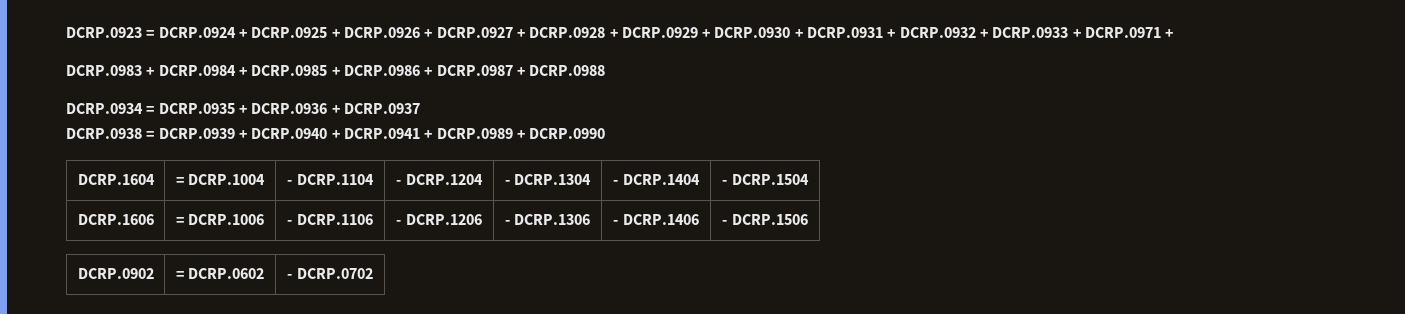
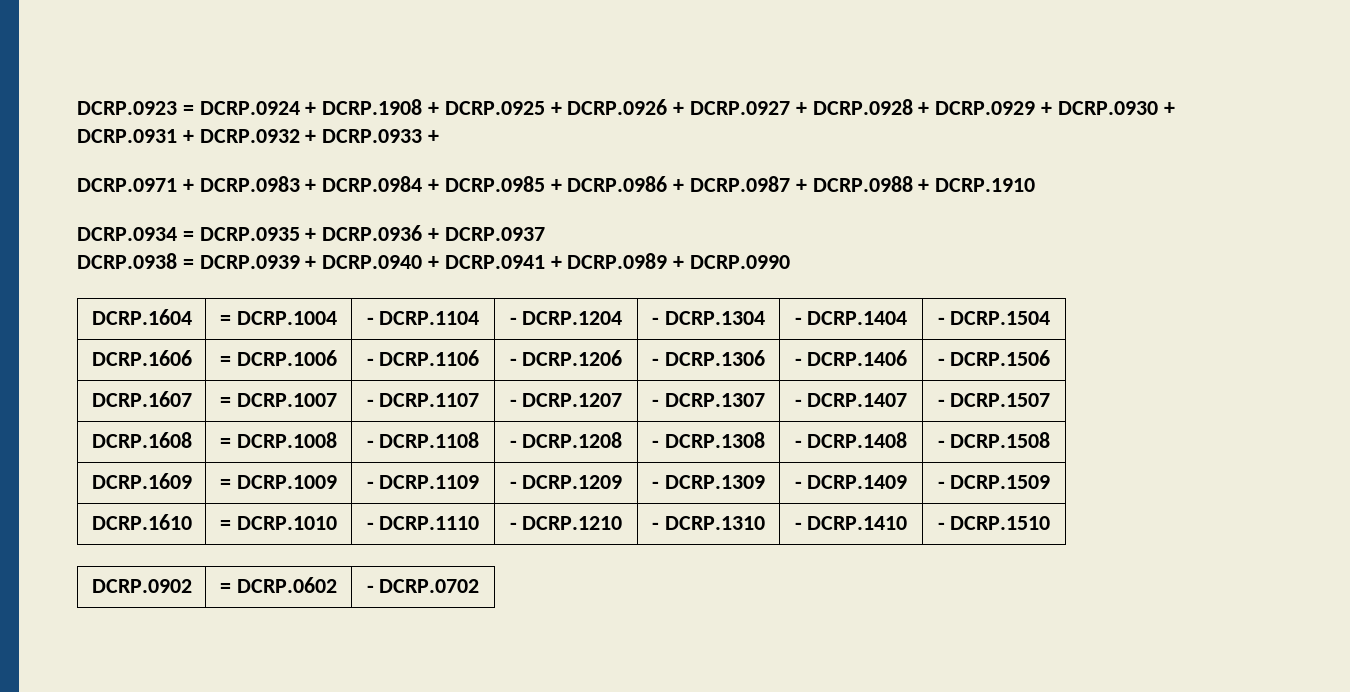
(247, 33) none -> [322,99,440,115] DCRP.1908 +
(1081, 33) none -> (440, 136) //
(1174, 33) // -> (194, 185) none
(606, 70) none -> [918,178,1036,192] + DCRP.1910
(808, 219) none -> [91,391,192,407] [220,393,337,407] [366,393,480,407] [509,393,623,407] [652,393,765,407] [794,393,908,407] [937,393,1051,407] [91,432,192,448] [220,432,337,448] [366,432,480,448] [509,432,623,448] [652,432,765,448] [794,432,908,448] [937,432,1051,448] [91,473,192,489] [220,475,337,489] [366,475,480,489] [509,475,623,489] [652,475,765,489] [794,475,908,489] [937,475,1051,489] [91,514,192,530] [220,516,337,530] [366,516,480,530] [509,516,623,530] [652,516,765,530] [794,516,908,530] [937,516,1051,530] // DCRP.1607 | = DCRP.1007 | - DCRP.1107 | - DCRP.1207 | - DCRP.1307 | - DCRP.1407 | - DCRP.1507 // DCRP.1608 | = DCRP.1008 | - DCRP.1108 | - DCRP.1208 | - DCRP.1308 | - DCRP.1408 | - DCRP.1508 // DCRP.1609 | = DCRP.1009 | - DCRP.1109 | - DCRP.1209 | - DCRP.1309 | - DCRP.1409 | - DCRP.1509 // DCRP.1610 | = DCRP.1010 | - DCRP.1110 | - DCRP.1210 | - DCRP.1310 | - DCRP.1410 | - DCRP.1510

